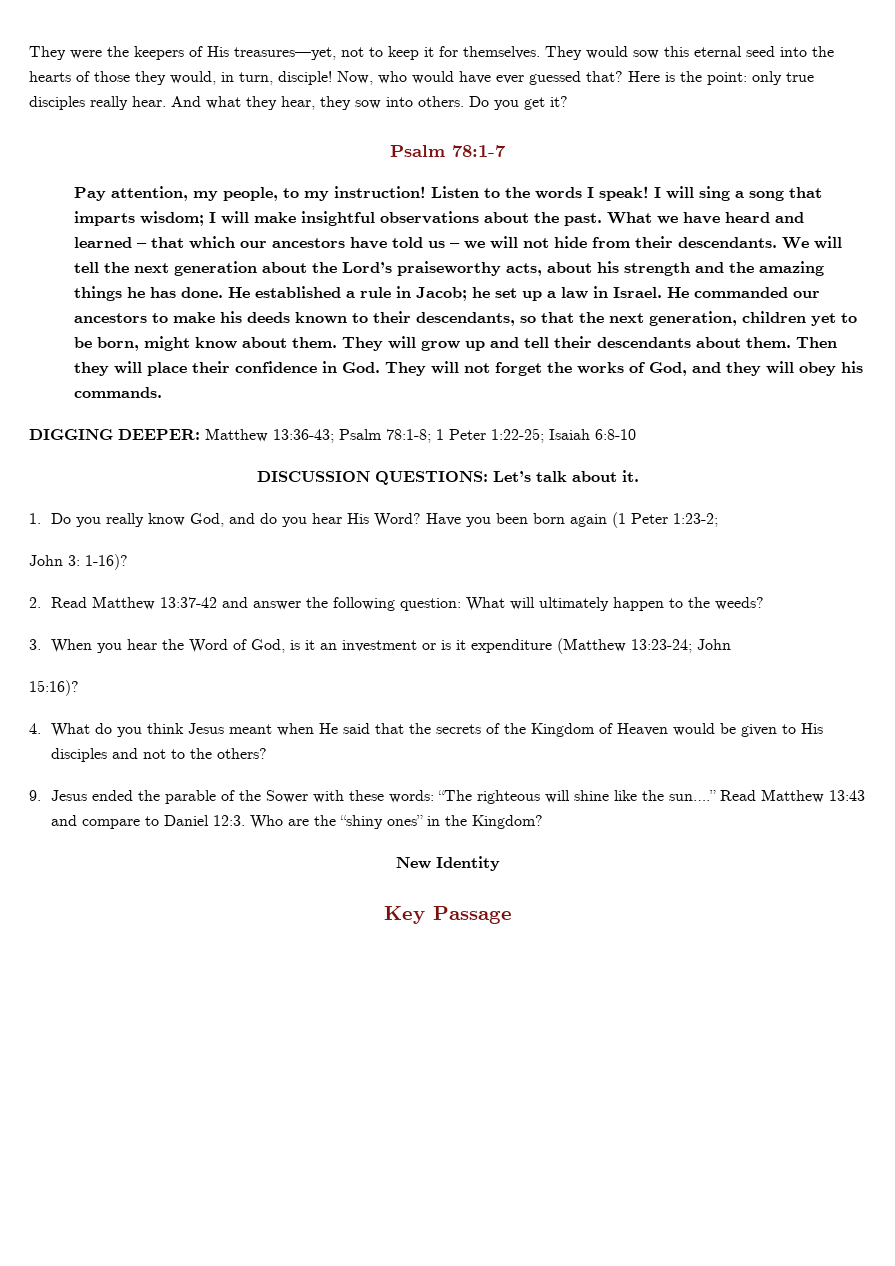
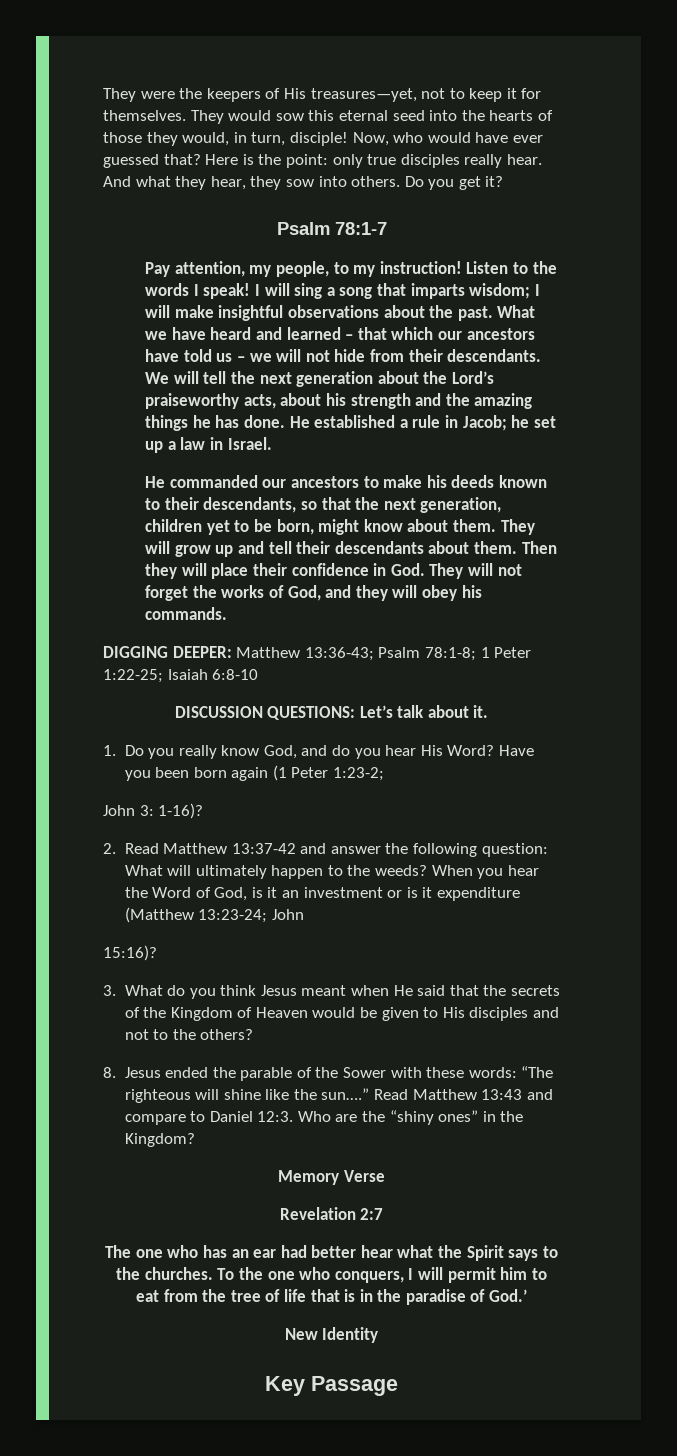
(662, 292) none -> (272, 443) //
[29,639,41,650] // 3. -> (428, 870) none
[29,723,41,734] 4. -> [103,985,116,996] 3.
[29,790,41,801] 9. -> [103,1067,116,1078] 8.
(544, 822) none -> [278,1170,385,1185] [279,1207,384,1220] [105,1245,558,1261] [116,1267,547,1283] [135,1289,528,1305] // Memory Verse // Revelation 2:7 // The one who has an ear had better hear what the Spirit says to the churches. To the one who conquers, I will permit him to eat from the tree of life that is in the paradise of God.’

